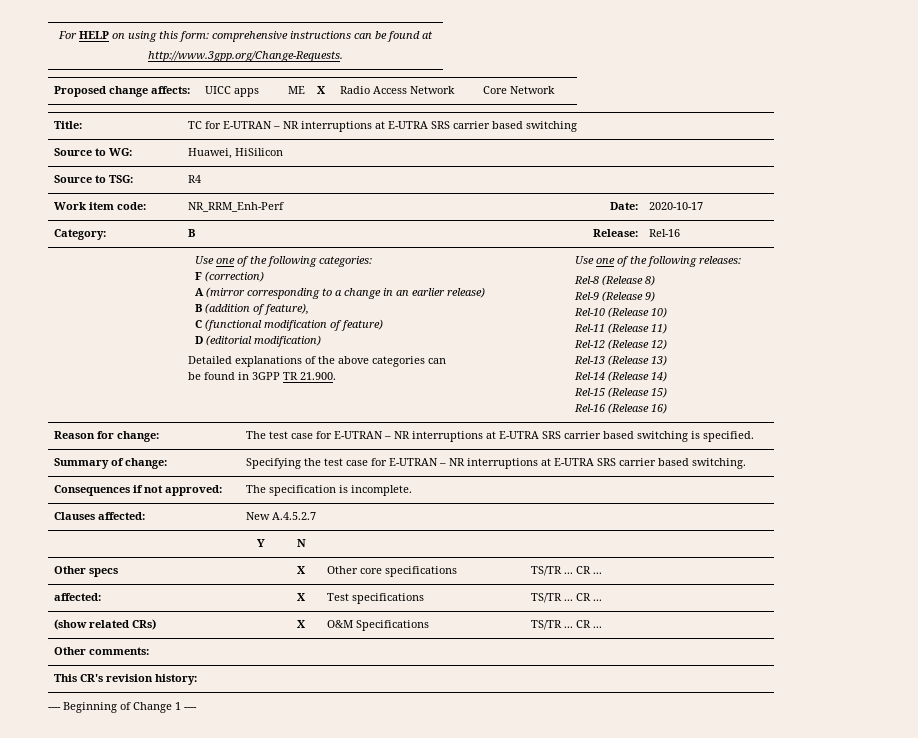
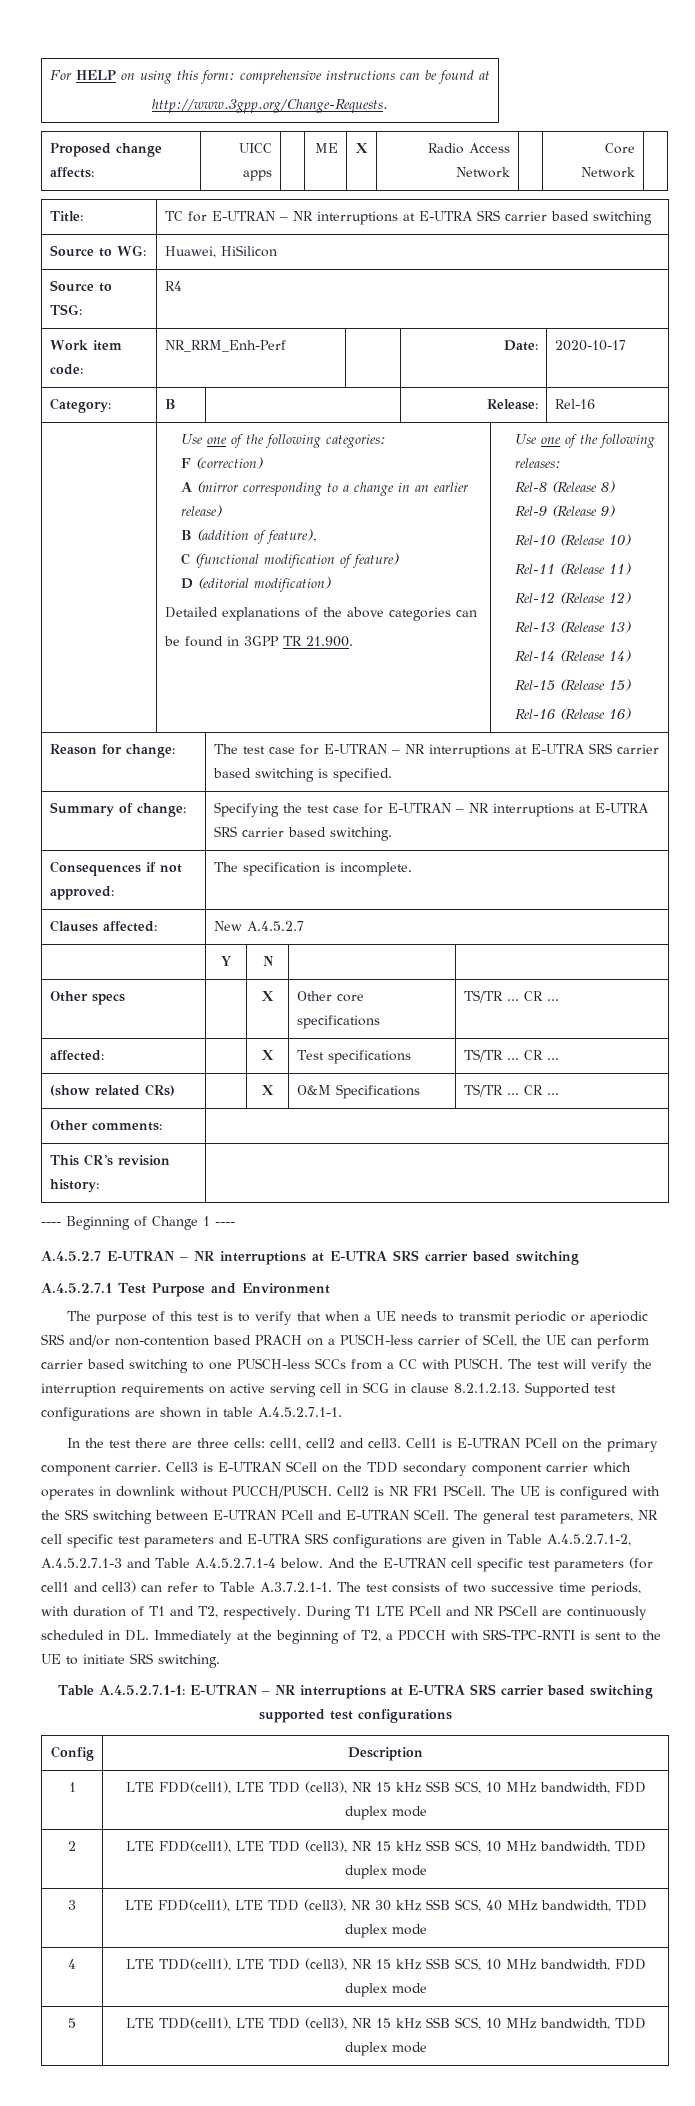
(197, 708) none -> [41,1250,579,1265] [41,1283,330,1297] [67,1311,649,1325] [41,1334,649,1349] [41,1358,652,1373] [41,1382,616,1397] [41,1407,342,1421] [67,1438,659,1452] [41,1461,631,1476] [41,1485,660,1500] [41,1509,658,1524] [41,1533,631,1548] [41,1557,653,1572] [41,1581,641,1596] [41,1605,647,1620] [41,1629,661,1644] [41,1653,220,1668] [57,1684,653,1699] [258,1709,452,1723] [50,1746,94,1761] [348,1747,423,1761] [68,1782,76,1792] [125,1781,646,1794] [344,1806,427,1820] [68,1841,76,1851] [125,1840,646,1853] [344,1865,427,1879] [68,1900,76,1910] [124,1899,647,1912] [344,1924,427,1938] [68,1959,76,1969] [125,1958,646,1971] [344,1983,427,1997] [68,2018,76,2028] [125,2017,646,2030] [344,2042,427,2056] // A.4.5.2.7 E-UTRAN – NR interruptions at E-UTRA SRS carrier based switching // A.4.5.2.7.1 Test Purpose and Environment // The purpose of this test is to verify that when a UE needs to transmit periodic or aperiodic SRS and/or non-contention based PRACH on a PUSCH-less carrier of SCell, the UE can perform carrier based switching to one PUSCH-less SCCs from a CC with PUSCH. The test will verify the interruption requirements on active serving cell in SCG in clause 8.2.1.2.13. Supported test configurations are shown in table A.4.5.2.7.1-1. // In the test there are three cells: cell1, cell2 and cell3. Cell1 is E-UTRAN PCell on the primary component carrier. Cell3 is E-UTRAN SCell on the TDD secondary component carrier which operates in downlink without PUCCH/PUSCH. Cell2 is NR FR1 PSCell. The UE is configured with the SRS switching between E-UTRAN PCell and E-UTRAN SCell. The general test parameters, NR cell specific test parameters and E-UTRA SRS configurations are given in Table A.4.5.2.7.1-2, A.4.5.2.7.1-3 and Table A.4.5.2.7.1-4 below. And the E-UTRAN cell specific test parameters (for cell1 and cell3) can refer to Table A.3.7.2.1-1. The test consists of two successive time periods, with duration of T1 and T2, respectively. During T1 LTE PCell and NR PSCell are continuously scheduled in DL. Immediately at the beginning of T2, a PDCCH with SRS-TPC-RNTI is sent to the UE to initiate SRS switching. // Table A.4.5.2.7.1-1: E-UTRAN – NR interruptions at E-UTRA SRS carrier based switching supported test configurations // Config | Description // 1 | LTE FDD(cell1), LTE TDD (cell3), NR 15 kHz SSB SCS, 10 MHz bandwidth, FDD duplex mode // 2 | LTE FDD(cell1), LTE TDD (cell3), NR 15 kHz SSB SCS, 10 MHz bandwidth, TDD duplex mode // 3 | LTE FDD(cell1), LTE TDD (cell3), NR 30 kHz SSB SCS, 40 MHz bandwidth, TDD duplex mode // 4 | LTE TDD(cell1), LTE TDD (cell3), NR 15 kHz SSB SCS, 10 MHz bandwidth, FDD duplex mode // 5 | LTE TDD(cell1), LTE TDD (cell3), NR 15 kHz SSB SCS, 10 MHz bandwidth, TDD duplex mode

